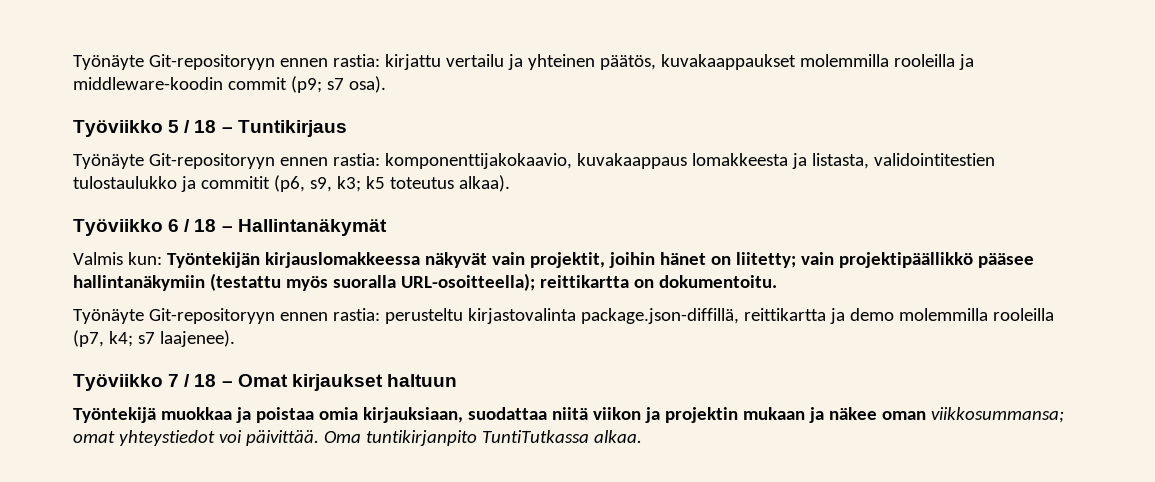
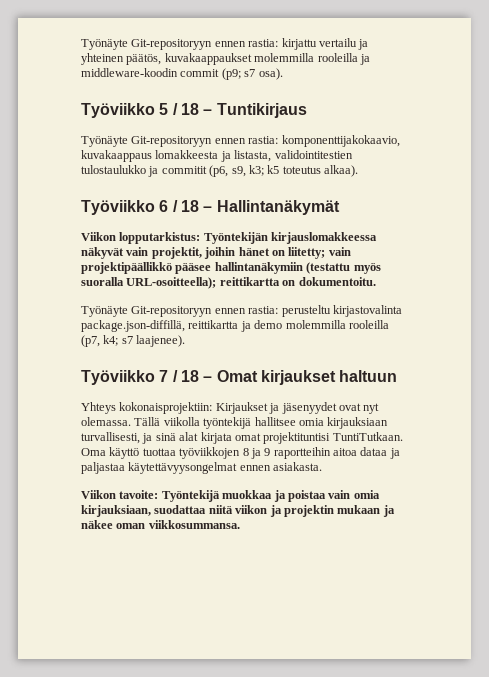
[73,252,162,265] Valmis kun: -> [81,232,201,244] Viikon lopputarkistus:
(457, 380) none -> [81,402,380,414] [81,417,389,429] [81,432,403,444] [81,447,400,459] [81,462,323,474] [81,490,159,499] Yhteys kokonaisprojektiin: Kirjaukset ja jäsenyydet ovat nyt olemassa. Tällä viikolla työntekijä hallitsee omia kirjauksiaan turvallisesti, ja sinä alat kirjata omat projektituntisi TuntiTutkaan. Oma käyttö tuottaa työviikkojen 8 ja 9 raportteihin aitoa dataa ja paljastaa käytettävyysongelmat ennen asiakasta. // Viikon tavoite:
(314, 415) none -> [328,490,351,499] vain
[930,407,1064,423] [73,430,642,446] viikkosummansa; omat yhteystiedot voi päivittää. Oma tuntikirjanpito TuntiTutkassa alkaa. -> [148,520,240,529] viikkosummansa.

